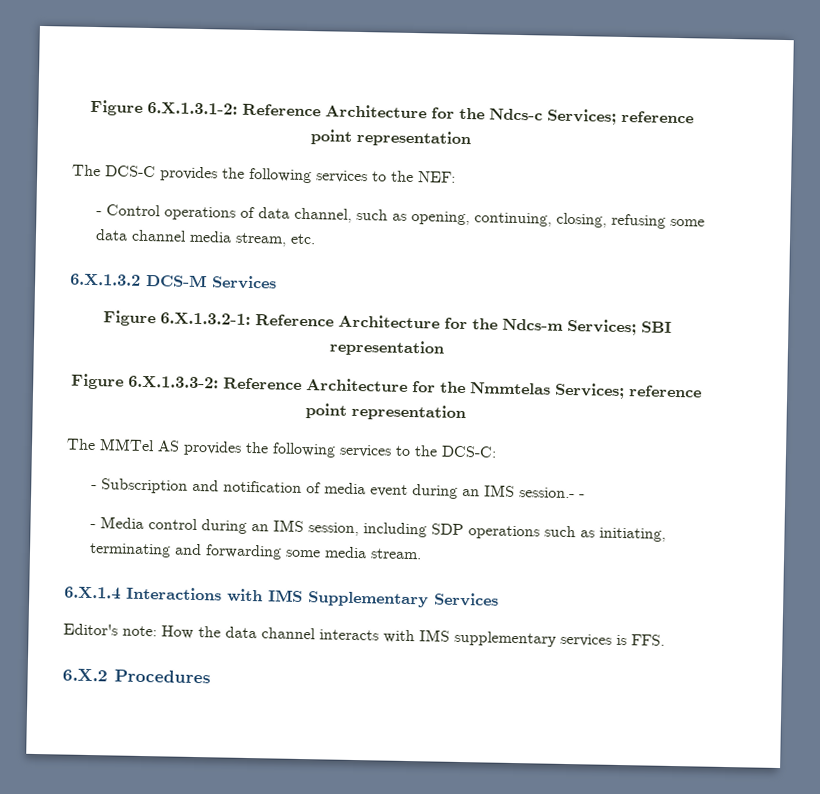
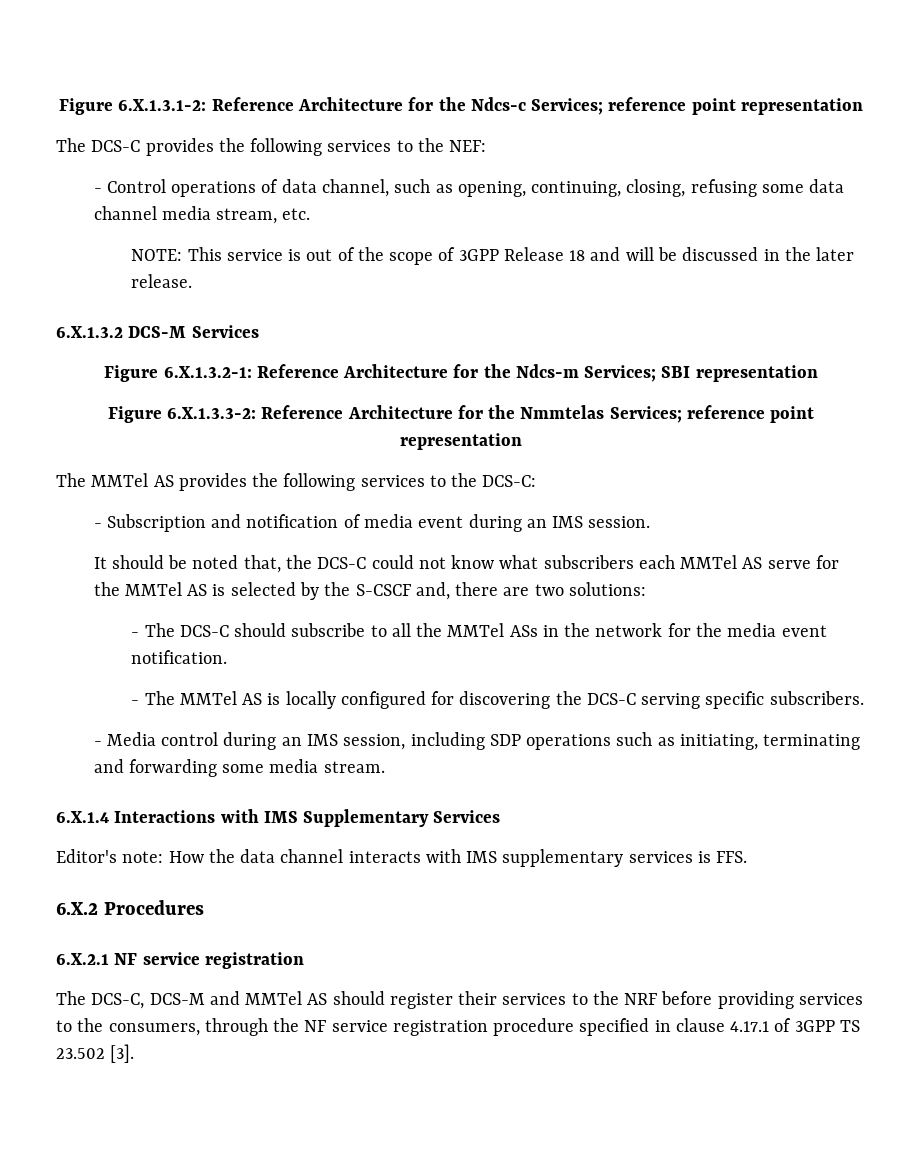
(317, 239) none -> [131,247,855,265] [131,274,193,288] // NOTE: This service is out of the scope of 3GPP Release 18 and will be discussed in the later release.
[519,487,586,499] session.- - -> [588,516,651,528] [93,555,839,573] [93,582,646,600] [131,623,827,637] [131,650,228,664] [131,691,864,709] session. // It should be noted that, the DCS-C could not know what subscribers each MMTel AS serve for the MMTel AS is selected by the S-CSCF and, there are two solutions: // - The DCS-C should subscribe to all the MMTel ASs in the network for the media event notification. // - The MMTel AS is locally configured for discovering the DCS-C serving specific subscribers.
(211, 676) none -> [56,952,304,969] [56,991,863,1009] [56,1018,860,1036] [56,1044,135,1063] // 6.X.2.1 NF service registration // The DCS-C, DCS-M and MMTel AS should register their services to the NRF before providing services to the consumers, through the NF service registration procedure specified in clause 4.17.1 of 3GPP TS 23.502 [3].

